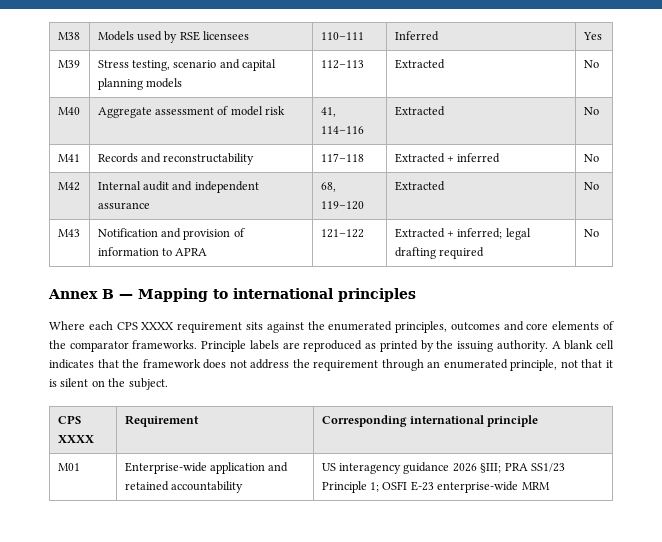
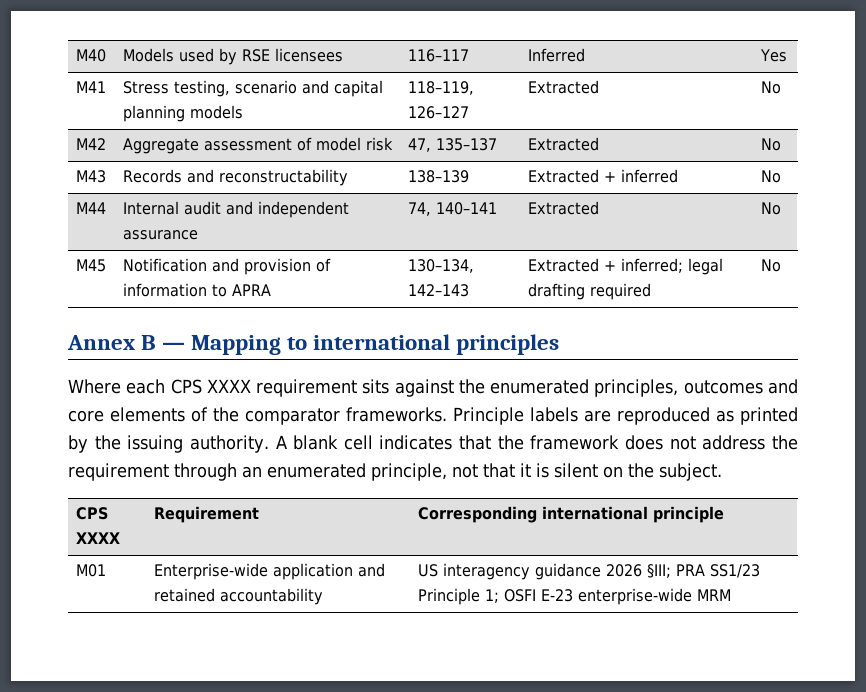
[57,32,80,40] M38 -> [76,49,107,62] M40
[320,32,364,40] 110–111 -> [408,49,470,62] 116–117
[57,60,80,68] M39 -> [76,81,107,93] M41
[320,60,364,69] [394,59,445,69] [583,60,599,68] [57,107,80,115] 112–113 | Extracted | No // M40 -> [408,81,475,95] [408,106,470,119] [528,80,600,94] [761,81,782,94] [76,138,107,150] 118–119, 126–127 | Extracted | No // M42
[320,107,336,117] [320,126,364,134] [394,106,445,116] [583,107,599,115] [57,154,80,162] 41, 114–116 | Extracted | No // M41 -> [408,138,498,152] [528,137,600,151] [761,138,782,151] [76,170,107,183] 47, 135–137 | Extracted | No // M43
[320,153,364,162] 117–118 -> [408,170,470,183] 138–139
[57,182,80,191] M42 -> [76,202,107,214] M44
[320,182,336,192] [320,201,364,210] [394,181,445,191] [583,182,599,190] [57,229,80,237] 68, 119–120 | Extracted | No // M43 -> [408,202,498,216] [528,201,600,215] [761,202,782,215] [76,259,107,272] 74, 140–141 | Extracted | No // M45
[320,229,364,238] 121–122 -> [408,259,475,273] [408,284,470,297] 130–134, 142–143

